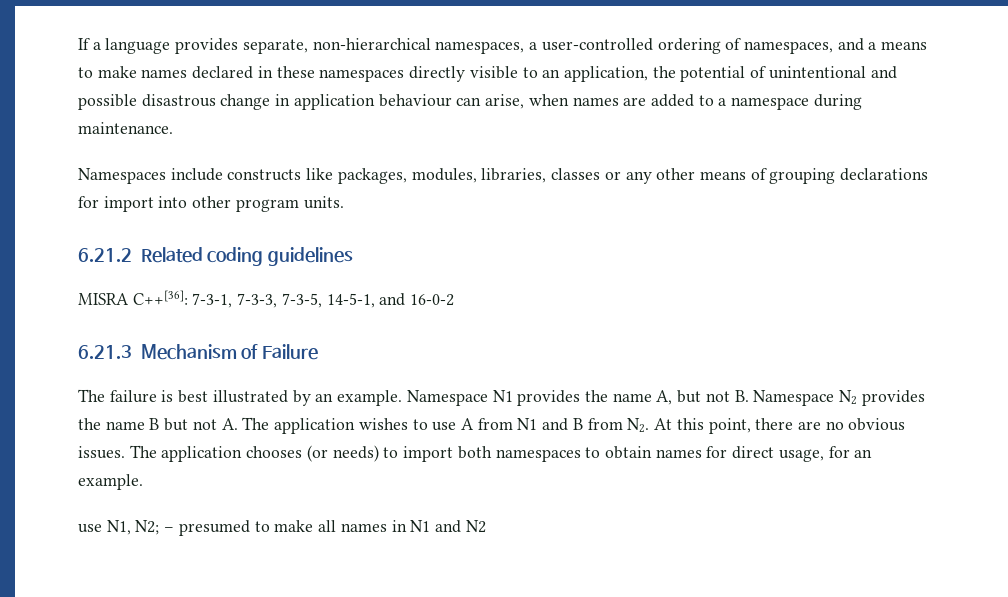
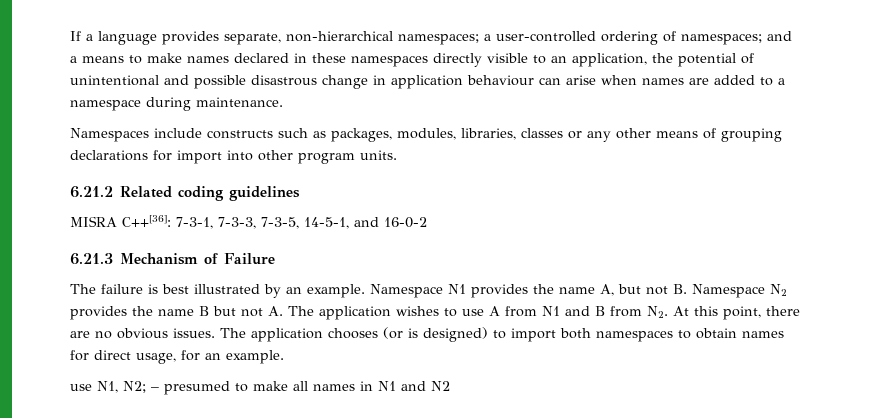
[435,41,525,54] namespaces, -> [398,33,479,45] namespaces;
[743,41,833,54] namespaces, -> [681,33,762,45] namespaces;
[485,94,525,109] arise, -> [566,75,596,85] arise
[306,168,334,180] like -> [278,128,326,138] such as
[332,445,379,462] needs) -> [408,327,488,342] is designed)

